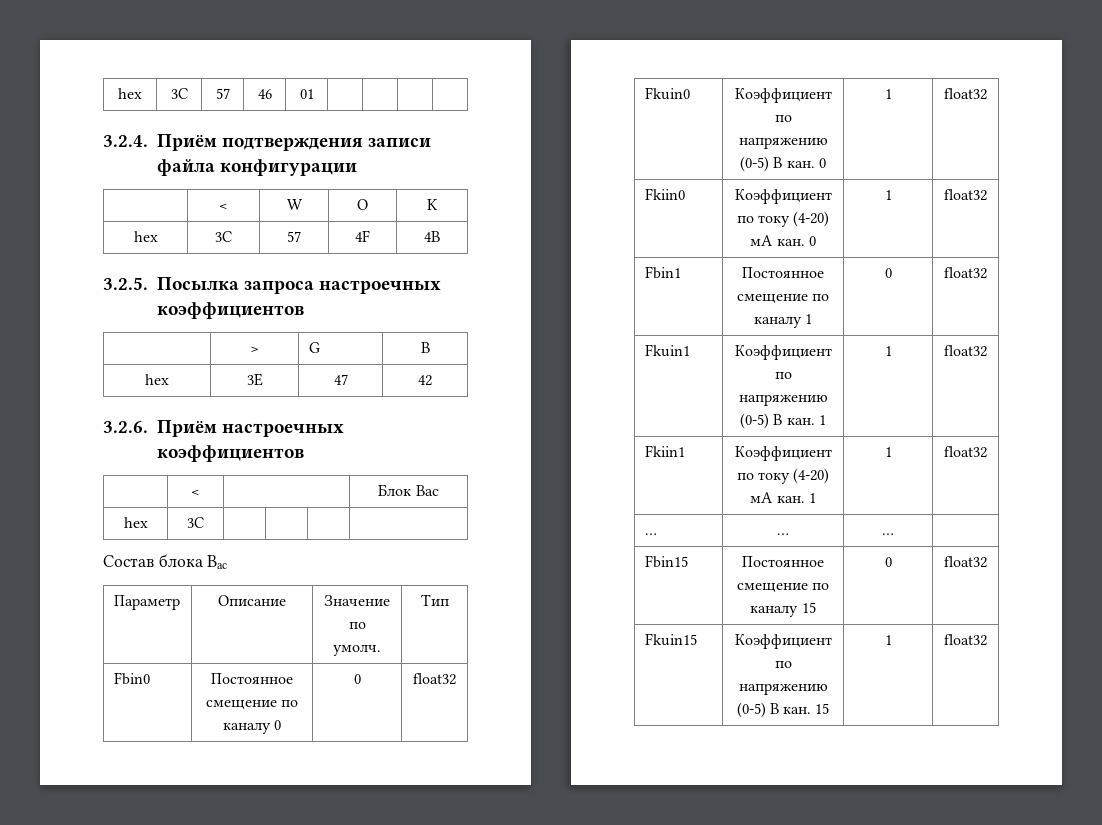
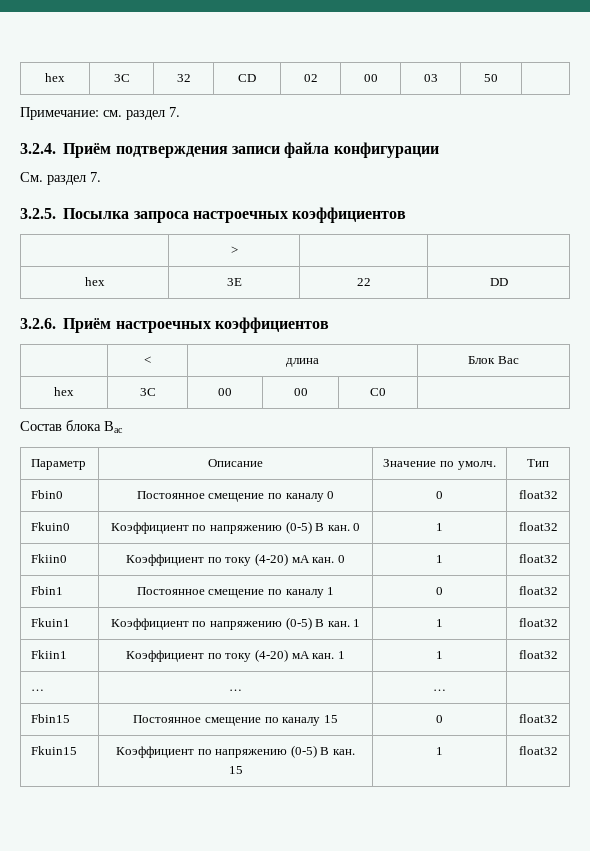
[118,88,142,99] [170,88,188,99] [215,88,230,99] [257,89,272,99] [299,89,314,99] hex | 3C | 57 | 46 | 01 | | | | -> [45,73,65,82] [113,74,130,82] [176,74,191,82] [238,74,256,82] [303,74,318,82] [363,74,378,82] [423,74,438,82] [483,74,498,82] [20,107,180,120] hex | 3C | 32 | CD | 02 | 00 | 03 | 50 | // Примечание: см. раздел 7.
[219,203,228,210] [286,199,303,210] [357,199,368,210] [427,199,438,210] [133,231,158,242] [215,231,232,242] [287,231,301,242] [355,230,370,242] [424,231,440,242] // | < | W | O | K // hex | 3C | 57 | 4F | 4B -> [20,172,101,185] // См. раздел 7.
[308,342,320,353] [420,342,430,353] G | B -> (238, 250) |
[333,374,348,385] [418,375,432,386] 47 | 42 -> [356,278,371,286] [489,278,508,286] 22 | DD
(200, 492) none -> [286,358,319,367] длина
(204, 522) | | -> [218,388,232,396] [293,388,308,396] [369,388,386,396] 00 | 00 | C0

